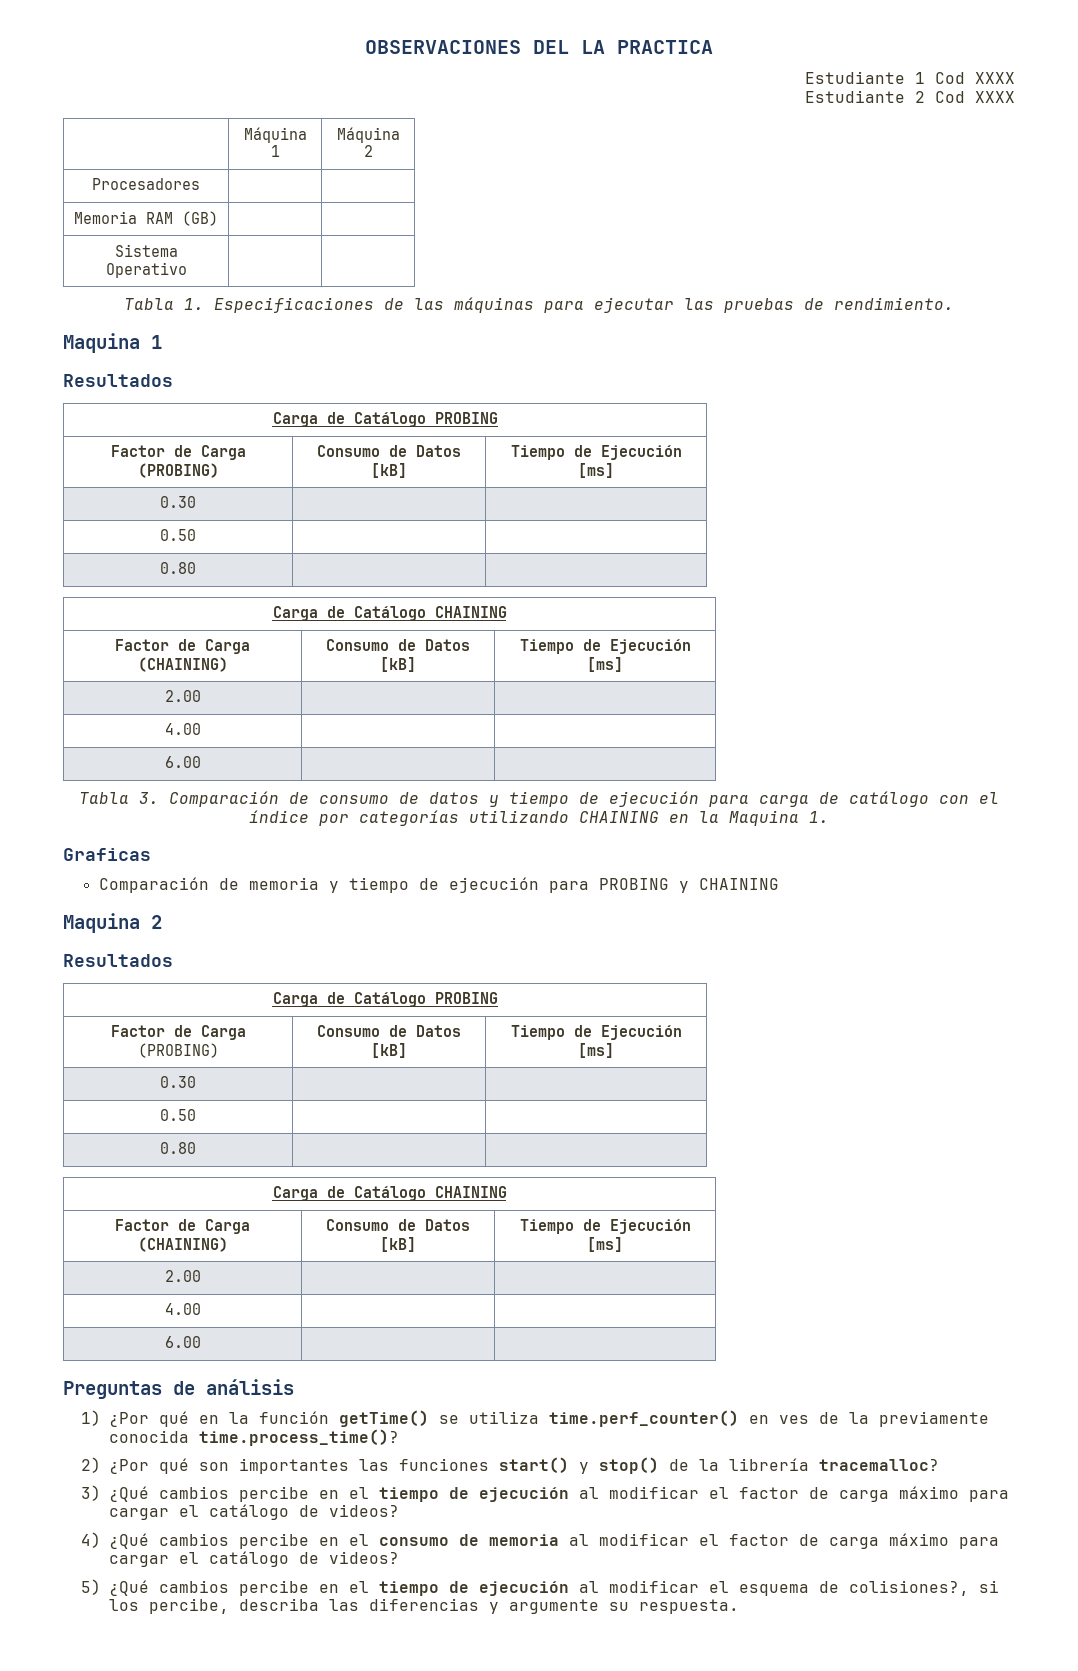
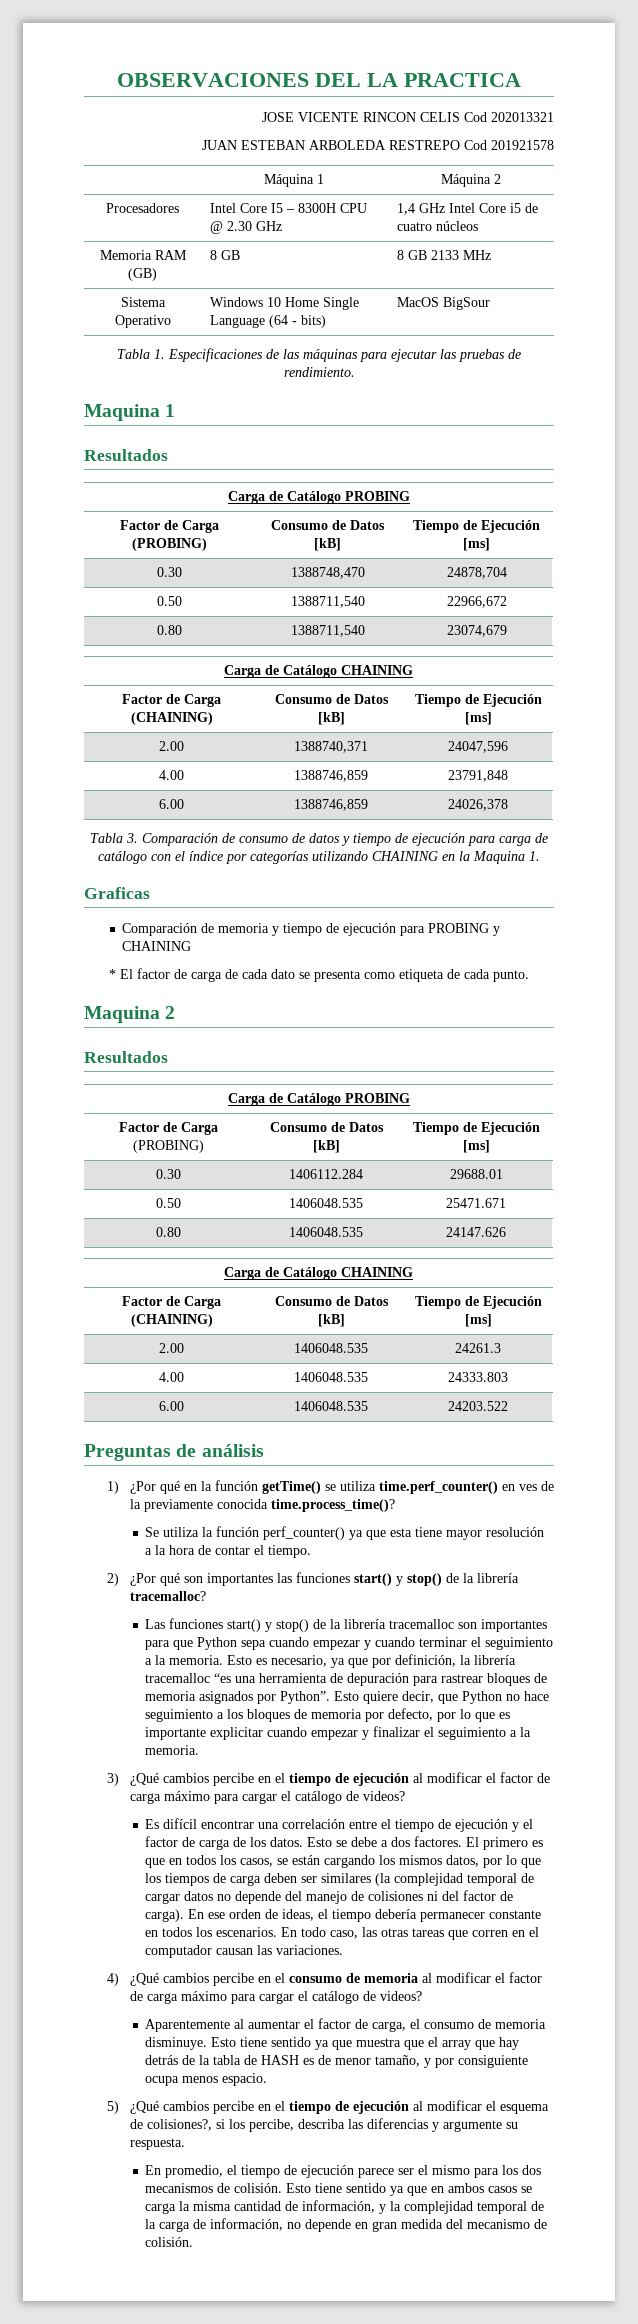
[805,71,1015,84] [805,90,1015,103] Estudiante 1 Cod XXXX // Estudiante 2 Cod XXXX -> [262,112,554,122] [202,140,554,150] JOSE VICENTE RINCON CELIS Cod 202013321 // JUAN ESTEBAN ARBOLEDA RESTREPO Cod 201921578
[74,211,218,226] [114,244,178,257] [105,262,187,278] | // Memoria RAM (GB) | | // Sistema Operativo | | -> [210,203,368,213] [210,221,283,234] [397,203,539,215] [397,221,479,231] [99,250,187,260] [128,268,157,281] [210,250,241,260] [397,250,492,260] [120,297,166,307] [114,315,171,328] [210,297,360,310] [210,315,327,328] [397,297,491,310] Intel Core I5 – 8300H CPU @ 2.30 GHz | 1,4 GHz Intel Core i5 de cuatro núcleos // Memoria RAM (GB) | 8 GB | 8 GB 2133 MHz // Sistema Operativo | Windows 10 Home Single Language (64 - bits) | MacOS BigSour
[160,529,196,541] [160,562,196,574] | // 0.50 | | // 0.80 | | -> [290,567,365,579] [446,567,507,579] [157,596,182,606] [290,596,365,608] [446,596,507,608] [157,625,182,635] [290,625,365,637] [446,625,507,637] 1388748,470 | 24878,704 // 0.50 | 1388711,540 | 22966,672 // 0.80 | 1388711,540 | 23074,679
[164,723,201,735] [164,756,201,768] | // 4.00 | | // 6.00 | | -> [294,741,368,753] [448,741,508,753] [159,770,184,780] [294,770,368,782] [448,770,508,782] [159,799,184,809] [294,799,368,811] [448,799,508,811] 1388740,371 | 24047,596 // 4.00 | 1388746,859 | 23791,848 // 6.00 | 1388746,859 | 24026,378
(779, 884) none -> [109,968,529,982] // * El factor de carga de cada dato se presenta como etiqueta de cada punto.
[160,1109,196,1121] [160,1142,196,1154] | // 0.50 | | // 0.80 | | -> [289,1169,363,1179] [449,1169,503,1179] [156,1198,181,1208] [289,1198,363,1208] [446,1198,506,1208] [156,1227,181,1237] [289,1227,363,1237] [446,1227,506,1237] 1406112.284 | 29688.01 // 0.50 | 1406048.535 | 25471.671 // 0.80 | 1406048.535 | 24147.626
[164,1303,201,1315] [164,1336,201,1348] | // 4.00 | | // 6.00 | | -> [294,1343,368,1353] [455,1343,501,1353] [159,1372,184,1382] [294,1372,368,1382] [448,1372,508,1382] [159,1401,184,1411] [294,1401,368,1411] [448,1401,508,1411] 1406048.535 | 24261.3 // 4.00 | 1406048.535 | 24333.803 // 6.00 | 1406048.535 | 24203.522
(399, 1437) none -> [145,1526,545,1540] [145,1545,312,1558] // Se utiliza la función perf_counter() ya que esta tiene mayor resolución a la hora de contar el tiempo.
(939, 1465) none -> [145,1618,548,1632] [145,1637,554,1650] [145,1654,517,1668] [145,1673,548,1686] [145,1691,550,1704] [145,1708,511,1722] [145,1726,532,1740] [145,1745,200,1755] // Las funciones start() y stop() de la librería tracemalloc son importantes para que Python sepa cuando empezar y cuando terminar el seguimiento a la memoria. Esto es necesario, ya que por definición, la librería tracemalloc “es una herramienta de depuración para rastrear bloques de memoria asignados por Python”. Esto quiere decir, que Python no hace seguimiento a los bloques de memoria por defecto, por lo que es importante explicitar cuando empezar y finalizar el seguimiento a la memoria.
(399, 1510) none -> [145,1818,534,1832] [145,1836,544,1850] [145,1855,542,1868] [145,1873,535,1886] [145,1890,514,1904] [145,1909,542,1922] [145,1927,540,1940] [145,1945,344,1958] // Es difícil encontrar una correlación entre el tiempo de ejecución y el factor de carga de los datos. Esto se debe a dos factores. El primero es que en todos los casos, se están cargando los mismos datos, por lo que los tiempos de carga deben ser similares (la complejidad temporal de cargar datos no depende del manejo de colisiones ni del factor de carga). En ese orden de ideas, el tiempo debería permanecer constante en todos los escenarios. En todo caso, las otras tareas que corren en el computador causan las variaciones.
(399, 1557) none -> [145,2018,547,2032] [145,2037,520,2050] [145,2055,529,2068] [145,2073,268,2086] // Aparentemente al aumentar el factor de carga, el consumo de memoria disminuye. Esto tiene sentido ya que muestra que el array que hay detrás de la tabla de HASH es de menor tamaño, y por consiguiente ocupa menos espacio.
(739, 1606) none -> [145,2165,542,2178] [145,2183,533,2196] [145,2200,545,2214] [145,2218,548,2232] [145,2237,194,2247] // En promedio, el tiempo de ejecución parece ser el mismo para los dos mecanismos de colisión. Esto tiene sentido ya que en ambos casos se carga la misma cantidad de información, y la complejidad temporal de la carga de información, no depende en gran medida del mecanismo de colisión.

